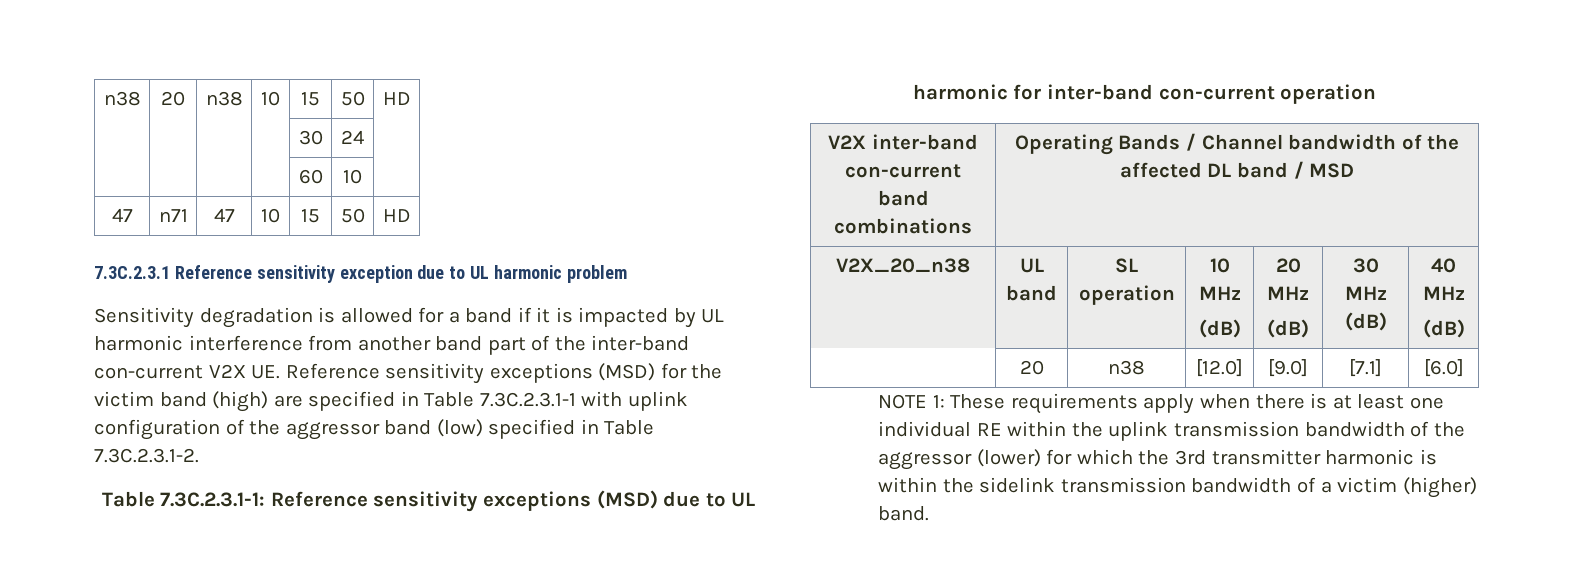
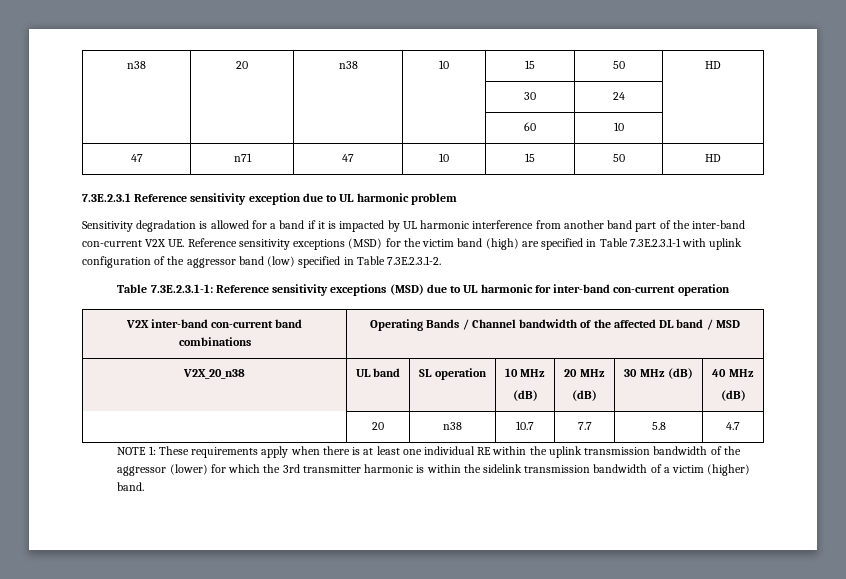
[94,266,170,279] 7.3C.2.3.1 -> [82,193,131,202] 7.3E.2.3.1
[479,392,576,407] 7.3C.2.3.1-1 -> [629,238,681,247] 7.3E.2.3.1-1
[94,448,199,463] [101,491,266,507] 7.3C.2.3.1-2. // Table 7.3C.2.3.1-1: -> [387,256,442,265] [117,284,213,293] 7.3E.2.3.1-2. // Table 7.3E.2.3.1-1:
[1196,359,1243,377] [1268,359,1308,377] [1349,359,1382,377] [1423,359,1464,377] [12.0] | [9.0] | [7.1] | [6.0] -> [516,421,534,430] [577,422,592,430] [651,422,666,430] [726,422,740,430] 10.7 | 7.7 | 5.8 | 4.7

